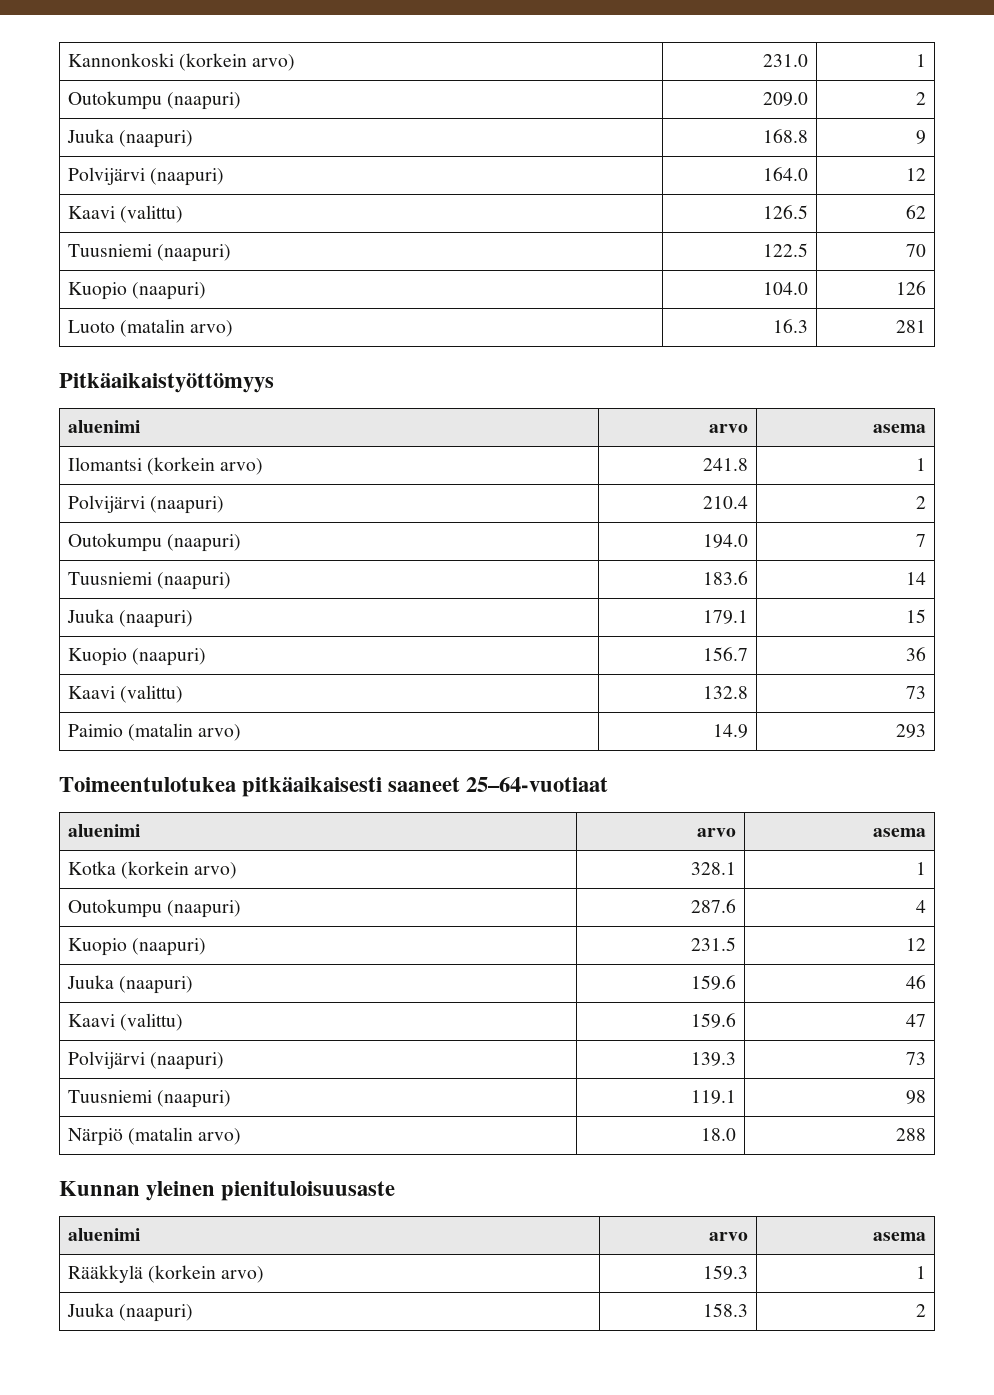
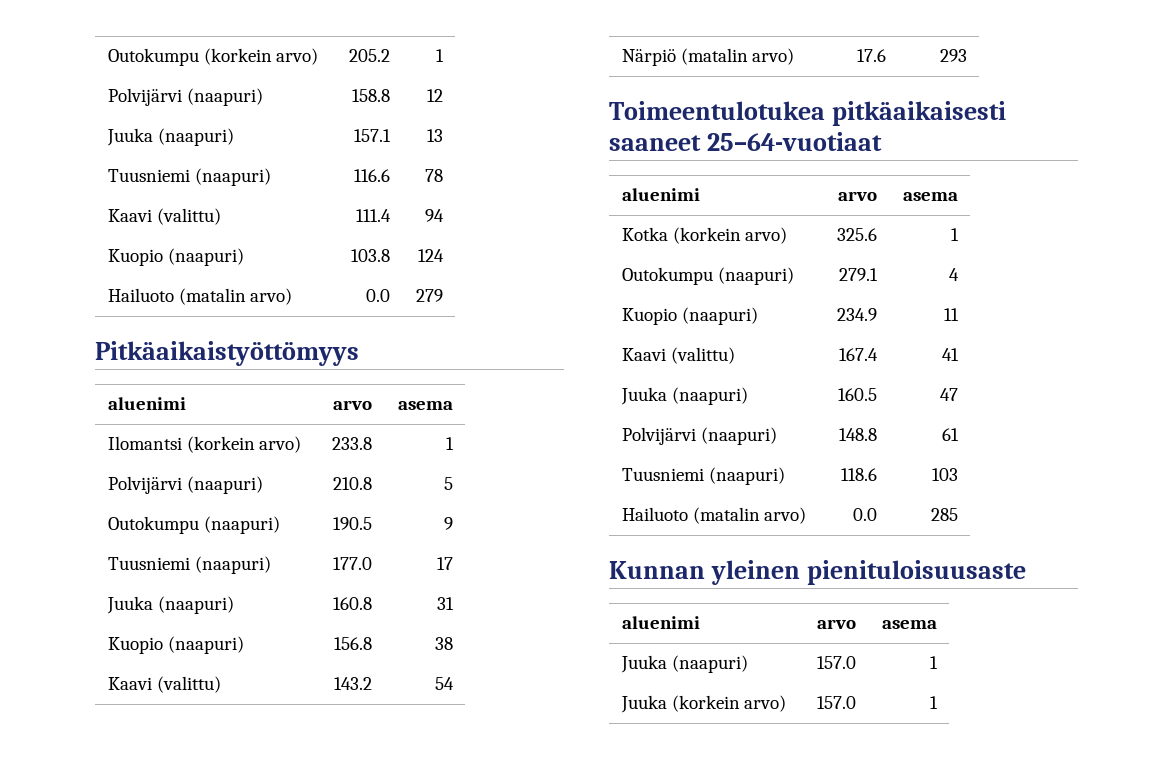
[67,53,296,71] [763,54,809,67] [916,54,927,67] [67,91,242,110] [763,92,809,106] [916,92,927,105] [66,129,194,148] [763,129,809,143] [916,130,927,144] [67,167,225,186] [763,167,809,181] [906,168,927,181] [67,205,184,223] [763,205,809,219] [906,205,927,219] [67,244,232,262] [763,243,809,257] [906,244,927,257] [67,282,207,300] [763,282,809,295] [896,281,927,295] [67,319,234,337] [773,319,809,333] [896,320,927,333] Kannonkoski (korkein arvo) | 231.0 | 1 // Outokumpu (naapuri) | 209.0 | 2 // Juuka (naapuri) | 168.8 | 9 // Polvijärvi (naapuri) | 164.0 | 12 // Kaavi (valittu) | 126.5 | 62 // Tuusniemi (naapuri) | 122.5 | 70 // Kuopio (naapuri) | 104.0 | 126 // Luoto (matalin arvo) | 16.3 | 281 -> [107,48,319,66] [348,49,390,62] [435,49,444,62] [107,88,263,106] [351,89,390,102] [426,89,443,102] [106,128,234,146] [353,129,391,142] [426,129,443,142] [107,168,271,186] [353,169,390,182] [424,169,443,182] [107,208,221,225] [355,209,391,222] [424,209,444,222] [107,248,244,266] [350,249,390,262] [417,249,444,262] [107,288,293,305] [365,289,390,302] [415,289,443,302] Outokumpu (korkein arvo) | 205.2 | 1 // Polvijärvi (naapuri) | 158.8 | 12 // Juuka (naapuri) | 157.1 | 13 // Tuusniemi (naapuri) | 116.6 | 78 // Kaavi (valittu) | 111.4 | 94 // Kuopio (naapuri) | 103.8 | 124 // Hailuoto (matalin arvo) | 0.0 | 279
[703,458,749,471] [916,458,927,471] [67,495,225,514] [703,496,749,509] [916,496,927,509] [67,533,242,552] [703,534,749,548] [916,534,927,547] [67,572,232,590] [703,571,749,585] [906,572,927,585] [66,609,194,628] [703,610,749,624] [906,609,927,623] [67,648,207,666] [703,647,749,661] [906,647,927,661] [67,685,184,703] [703,686,749,699] [906,686,927,699] [67,723,242,741] [713,724,749,738] 241.8 | 1 // Polvijärvi (naapuri) | 210.4 | 2 // Outokumpu (naapuri) | 194.0 | 7 // Tuusniemi (naapuri) | 183.6 | 14 // Juuka (naapuri) | 179.1 | 15 // Kuopio (naapuri) | 156.7 | 36 // Kaavi (valittu) | 132.8 | 73 // Paimio (matalin arvo) | 14.9 -> [331,437,372,450] [445,437,454,450] [107,476,263,494] [332,477,372,490] [443,477,453,490] [107,516,280,534] [332,517,372,530] [443,517,453,530] [107,556,271,574] [332,557,372,570] [436,557,453,570] [106,596,234,614] [332,597,372,610] [436,597,454,610] [107,636,244,654] [333,637,372,650] [434,637,453,650] [107,676,221,693] [333,677,372,690] [434,677,454,690] [621,48,795,66] [856,49,886,62] 233.8 | 1 // Polvijärvi (naapuri) | 210.8 | 5 // Outokumpu (naapuri) | 190.5 | 9 // Tuusniemi (naapuri) | 177.0 | 17 // Juuka (naapuri) | 160.8 | 31 // Kuopio (naapuri) | 156.8 | 38 // Kaavi (valittu) | 143.2 | 54 // Närpiö (matalin arvo) | 17.6
[691,862,737,875] [916,862,927,875] [67,899,242,918] [691,899,737,913] 328.1 | 1 // Outokumpu (naapuri) | 287.6 -> [836,228,877,241] [950,228,959,241] [621,267,794,285] [838,268,878,281] 325.6 | 1 // Outokumpu (naapuri) | 279.1
[691,937,737,951] [906,938,927,951] [66,975,194,994] [691,975,737,990] [906,975,927,989] [67,1013,184,1031] [691,1013,737,1028] 231.5 | 12 // Juuka (naapuri) | 159.6 | 46 // Kaavi (valittu) | 159.6 -> [836,308,877,321] [943,308,959,321] [621,347,735,364] [838,348,878,361] [941,348,959,361] [620,387,748,405] [837,388,877,401] 234.9 | 11 // Kaavi (valittu) | 167.4 | 41 // Juuka (naapuri) | 160.5
[691,1052,737,1066] [906,1052,927,1065] [67,1090,232,1108] [691,1090,737,1104] [906,1090,927,1104] [67,1127,242,1146] [701,1128,737,1141] [896,1128,927,1141] 139.3 | 73 // Tuusniemi (naapuri) | 119.1 | 98 // Närpiö (matalin arvo) | 18.0 | 288 -> [838,428,877,441] [941,428,959,441] [621,467,785,485] [840,468,877,481] [931,468,958,481] [621,507,807,524] [852,508,877,521] [930,508,958,521] 148.8 | 61 // Tuusniemi (naapuri) | 118.6 | 103 // Hailuoto (matalin arvo) | 0.0 | 285
[67,1265,265,1283] [703,1265,749,1280] [916,1266,927,1279] [66,1303,194,1322] [703,1303,749,1317] [916,1304,927,1317] Rääkkylä (korkein arvo) | 159.3 | 1 // Juuka (naapuri) | 158.3 | 2 -> [620,655,748,673] [816,656,856,669] [929,656,938,669] [620,695,787,713] [816,696,856,709] [929,696,938,709] Juuka (naapuri) | 157.0 | 1 // Juuka (korkein arvo) | 157.0 | 1

